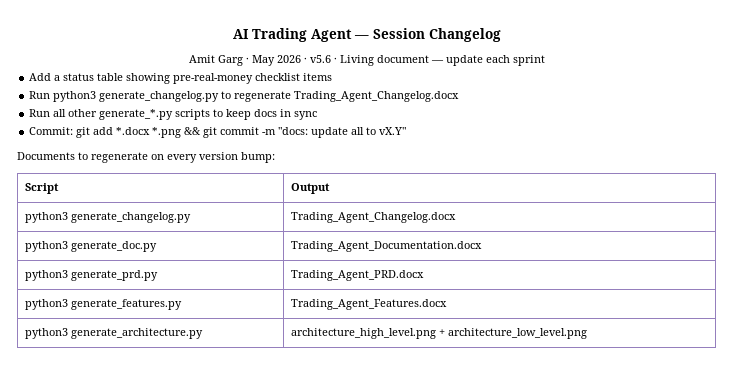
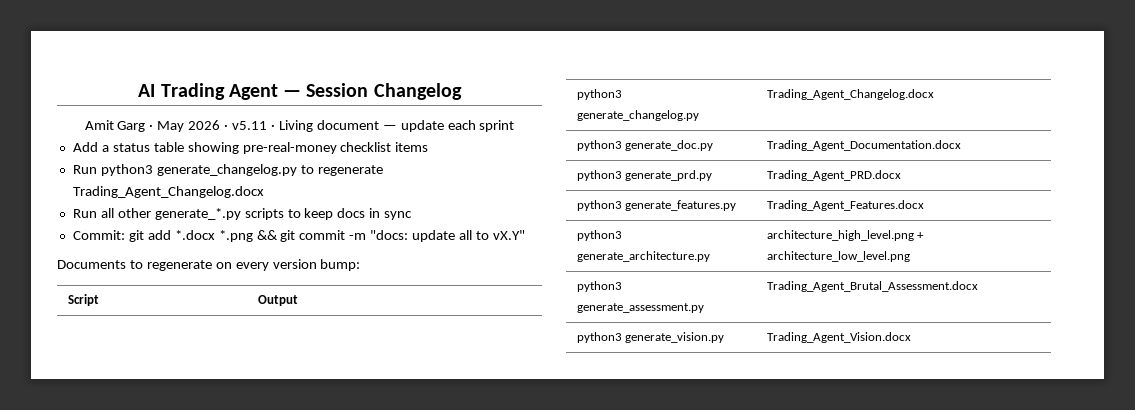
[309,55,331,63] v5.6 -> [232,121,268,130] v5.11
(588, 333) none -> [576,281,622,292] [576,303,704,313] [766,281,978,292] [576,332,725,343] [766,332,911,343] // python3 generate_assessment.py | Trading_Agent_Brutal_Assessment.docx // python3 generate_vision.py | Trading_Agent_Vision.docx

